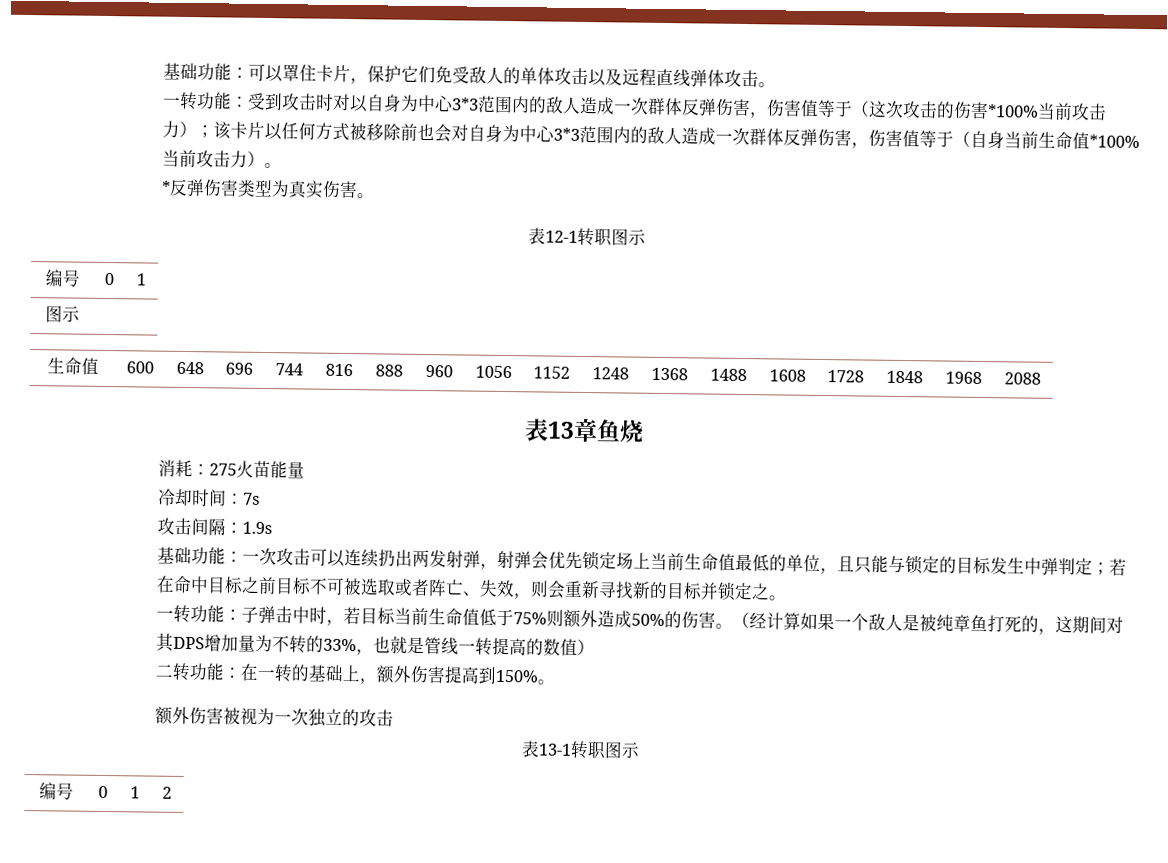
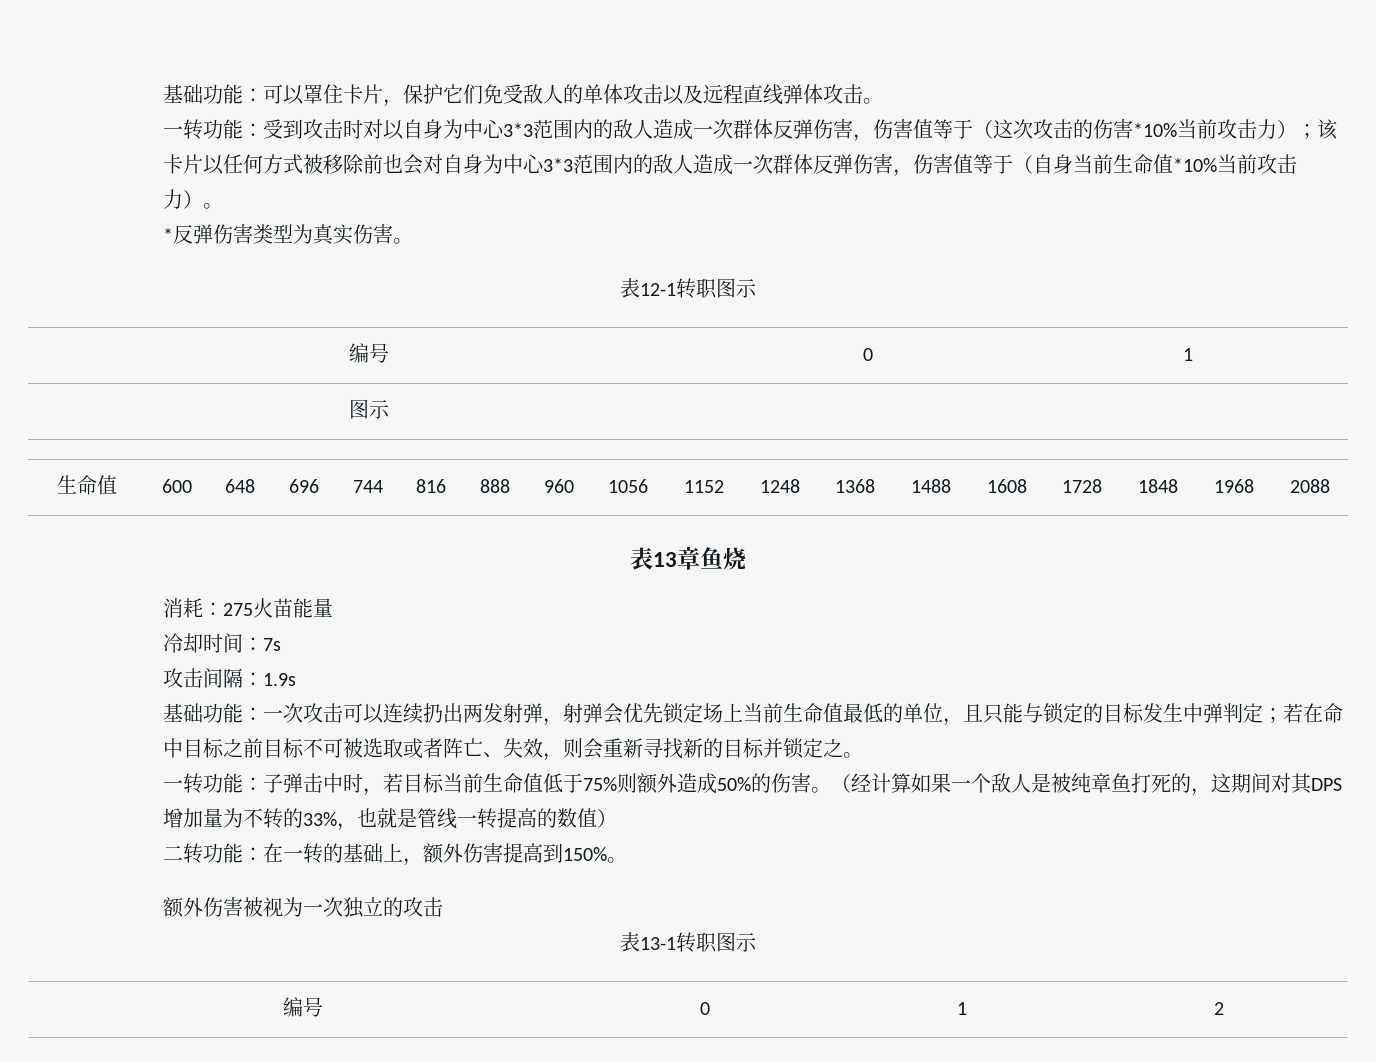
[987,104,1040,118] *100% -> [1132,123,1177,137] *10%
[1089,134,1141,148] *100% -> [1172,158,1217,172] *10%

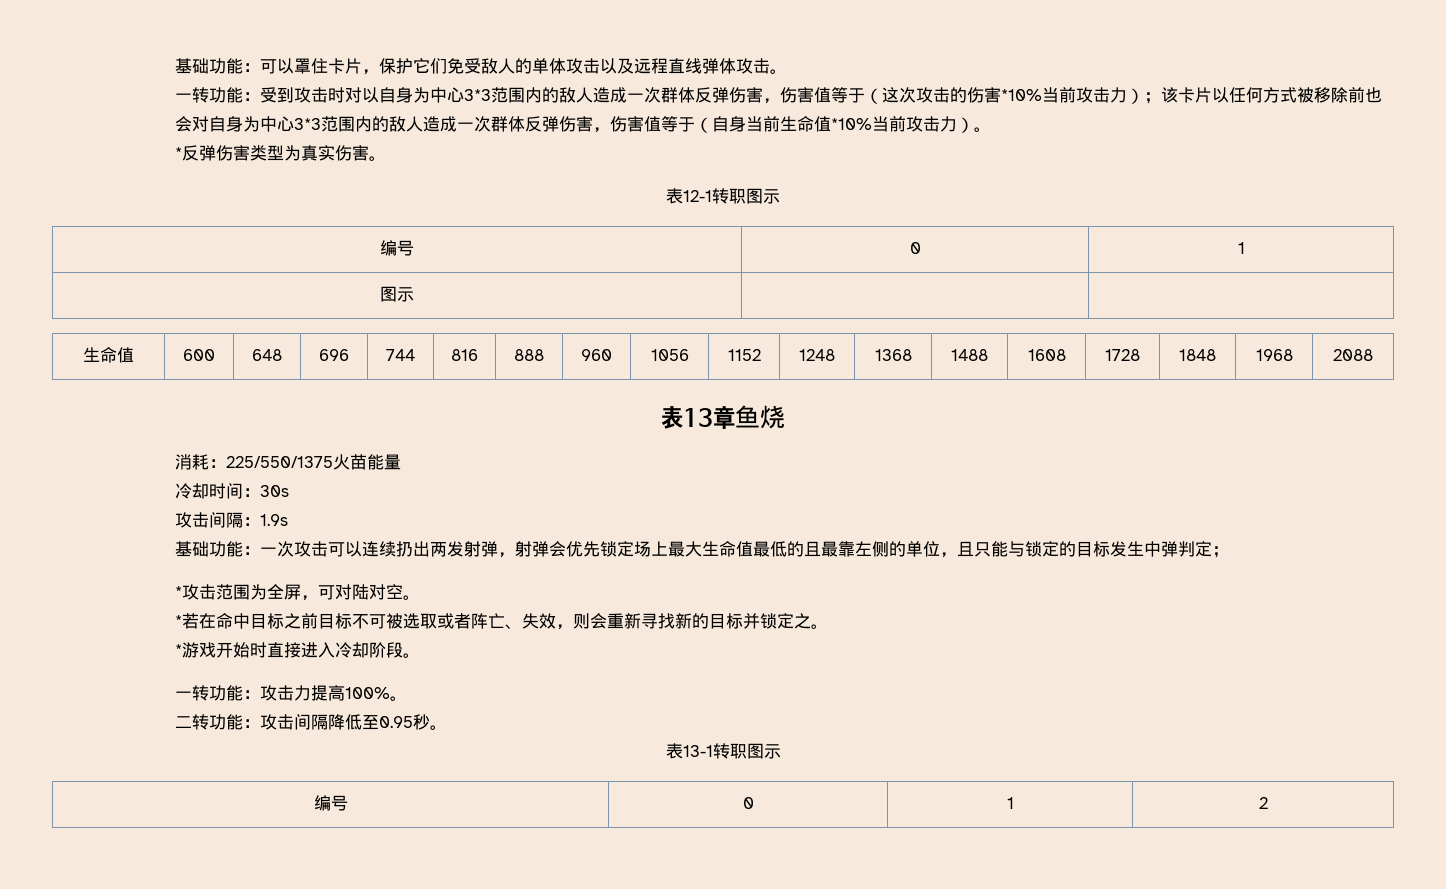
[222,603,253,616] 275 -> [225,456,333,468] 225/550/1375
[262,638,281,651] 7s -> [259,485,289,497] 30s
[742,703,783,723] 当前 -> [667,541,702,557] 最大
(903, 713) none -> [803,541,906,557] 且最靠左侧的
(1283, 715) none -> [174,584,420,601] [174,615,182,627] // *攻击范围为全屏，可对陆对空。 // *
[162,773,1342,796] [162,808,617,831] [162,843,627,866] [162,897,443,918] 一转功能：子弹击中时，若目标当前生命值低于75%则额外造成50%的伤害。（经计算如果一个敌人是被纯章鱼打死的，这期间对其DPS增加量为不转的33%，也就是管线一转提高的数值） // 二转功能：在一转的基础上，额外伤害提高到150%。 // 额外伤害被视为一次独立的攻击 -> [174,642,420,658] [174,685,407,701] [174,714,447,730] *游戏开始时直接进入冷却阶段。 // 一转功能：攻击力提高100%。 // 二转功能：攻击间隔降低至0.95秒。

